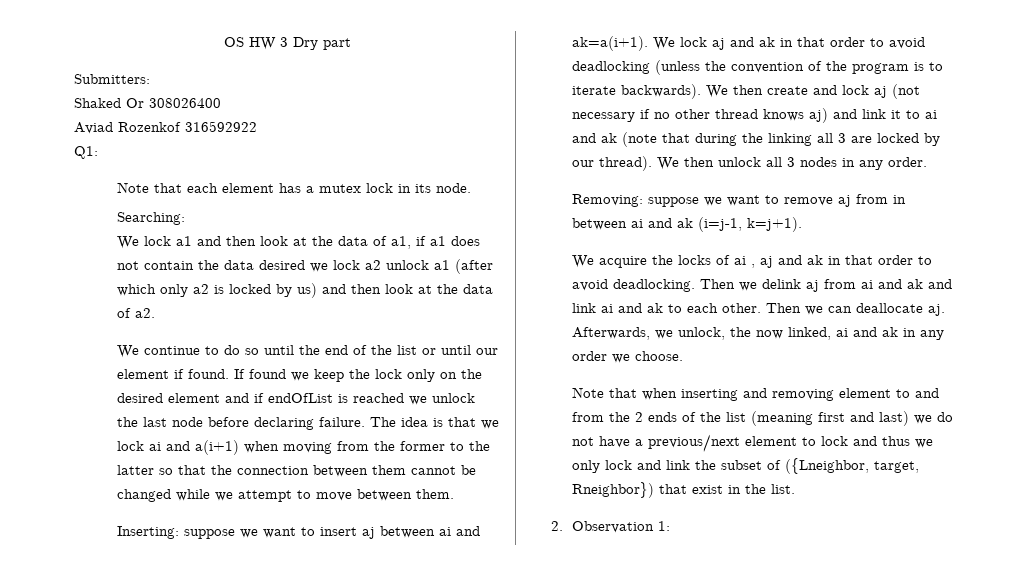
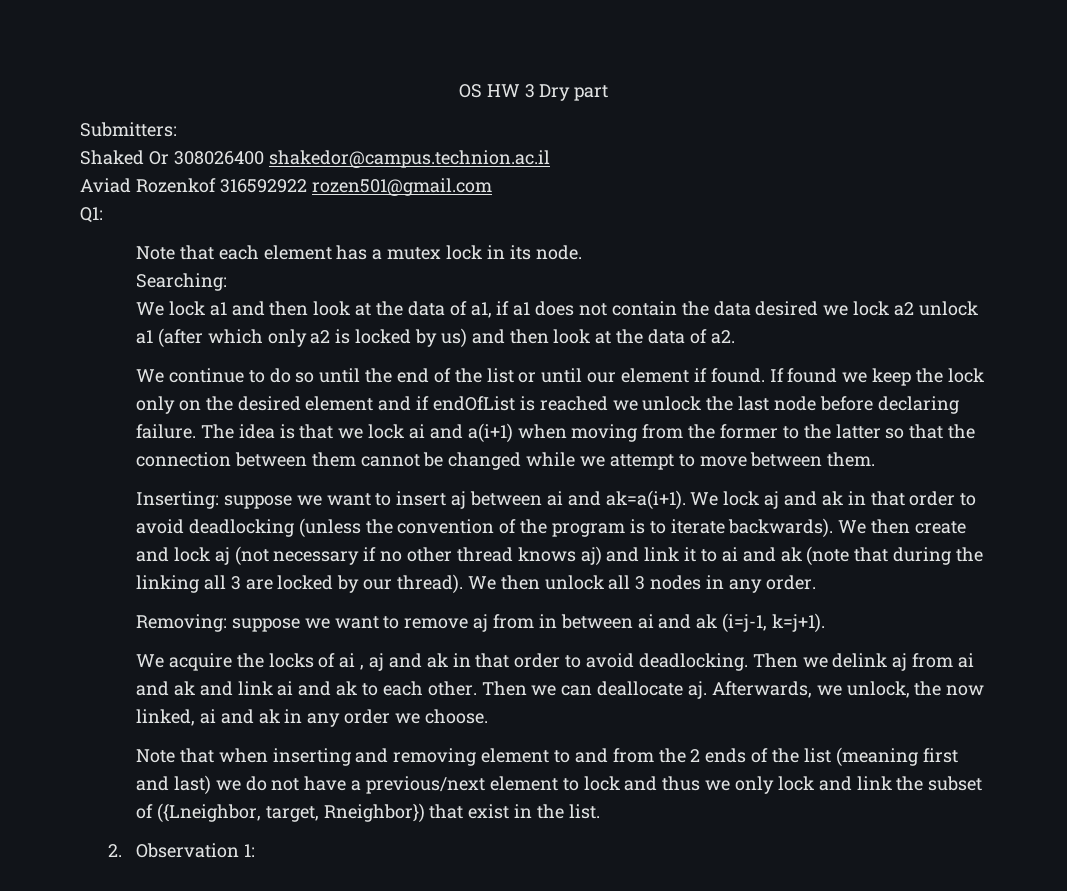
(221, 103) none -> [268,150,550,168] shakedor@campus.technion.ac.il
(257, 126) none -> [311,178,492,196] rozen501@gmail.com

